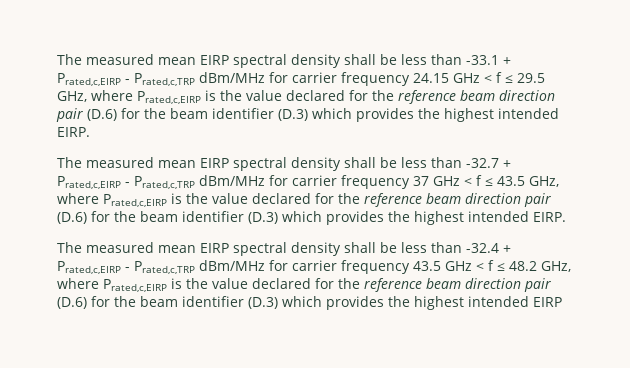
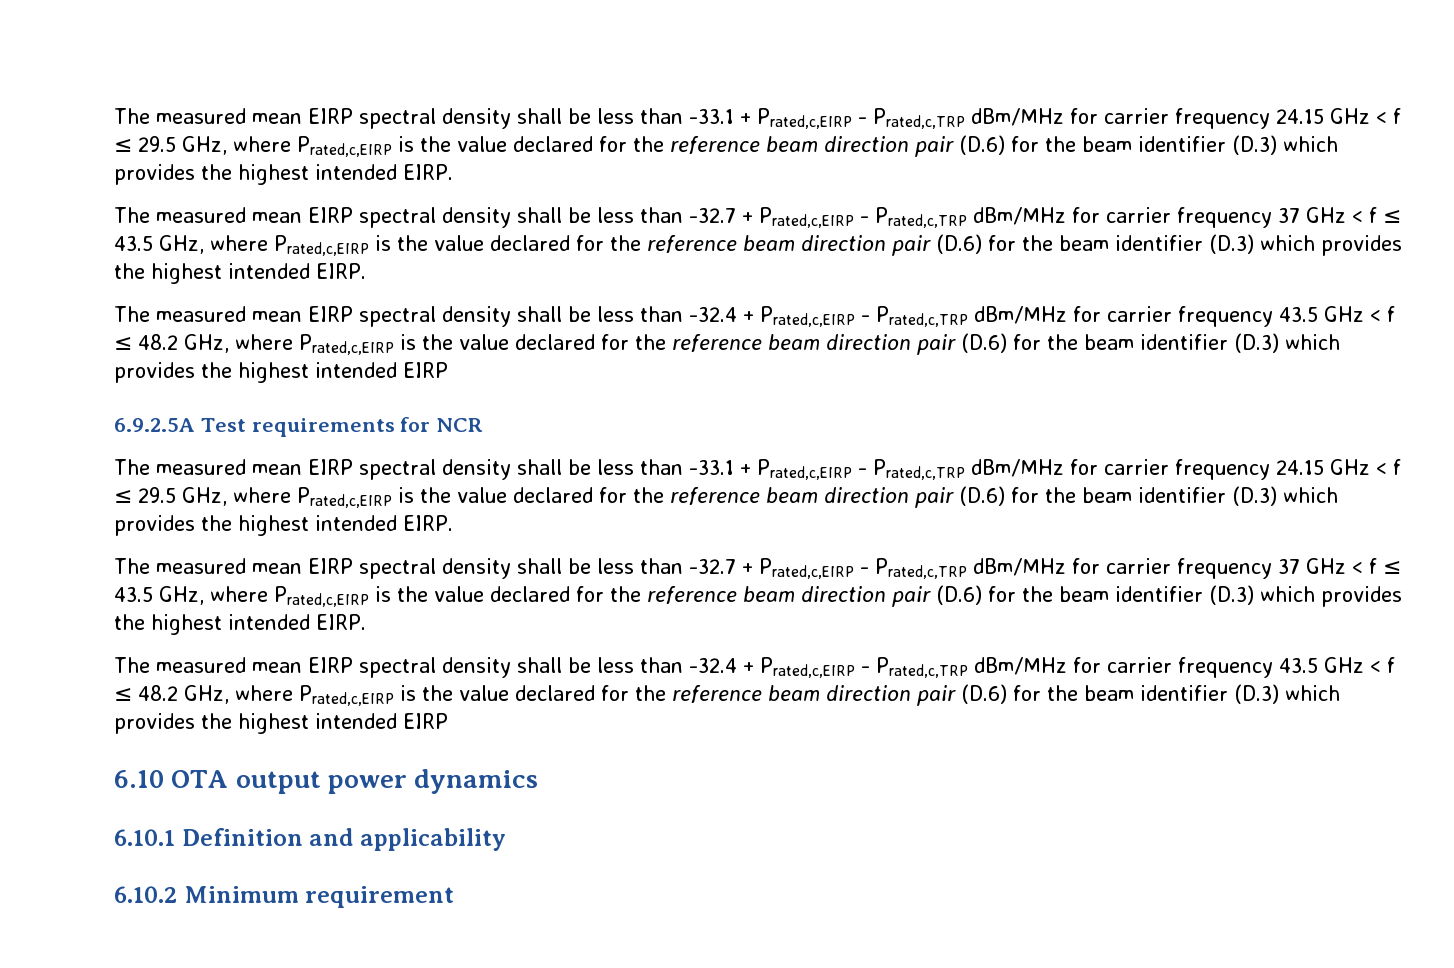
(562, 302) none -> [114,417,484,437] [114,459,1401,480] [114,486,1338,508] [114,515,453,536] [114,558,1401,579] [114,585,1402,607] [114,614,366,635] [114,657,1395,678] [114,684,1340,706] [114,713,448,734] [114,769,539,794] [114,828,506,851] [114,886,455,908] // 6.9.2.5A Test requirements for NCR // The measured mean EIRP spectral density shall be less than -33.1 + Prated,c,EIRP - Prated,c,TRP dBm/MHz for carrier frequency 24.15 GHz < f ≤ 29.5 GHz, where Prated,c,EIRP is the value declared for the reference beam direction pair (D.6) for the beam identifier (D.3) which provides the highest intended EIRP. // The measured mean EIRP spectral density shall be less than -32.7 + Prated,c,EIRP - Prated,c,TRP dBm/MHz for carrier frequency 37 GHz < f ≤ 43.5 GHz, where Prated,c,EIRP is the value declared for the reference beam direction pair (D.6) for the beam identifier (D.3) which provides the highest intended EIRP. // The measured mean EIRP spectral density shall be less than -32.4 + Prated,c,EIRP - Prated,c,TRP dBm/MHz for carrier frequency 43.5 GHz < f ≤ 48.2 GHz, where Prated,c,EIRP is the value declared for the reference beam direction pair (D.6) for the beam identifier (D.3) which provides the highest intended EIRP // 6.10 OTA output power dynamics // 6.10.1 Definition and applicability // 6.10.2 Minimum requirement

